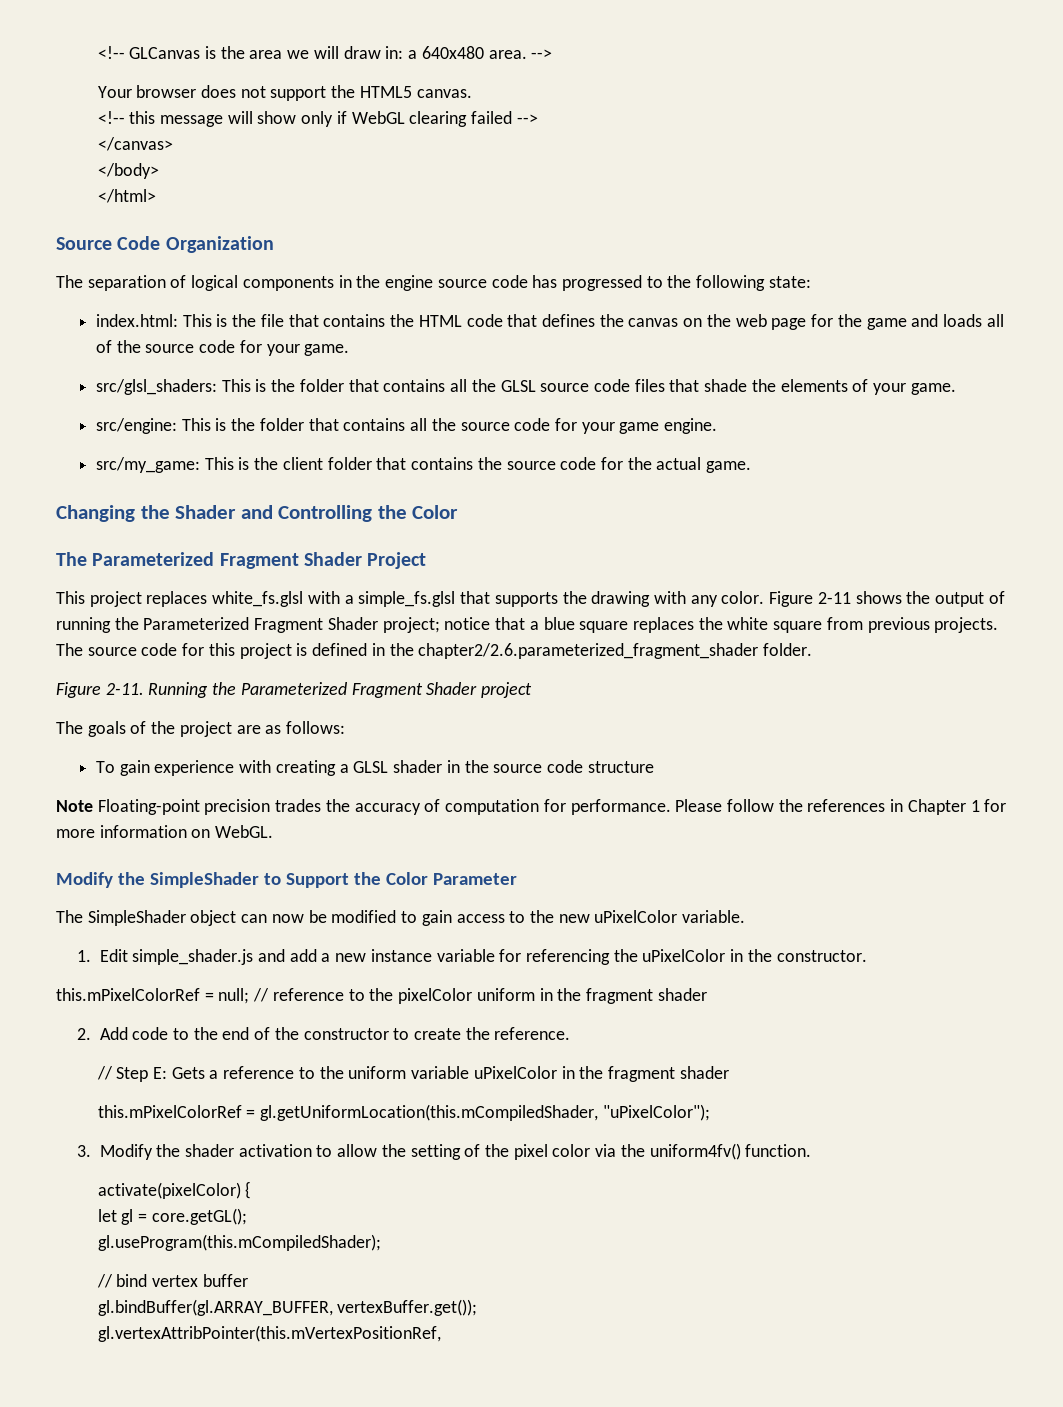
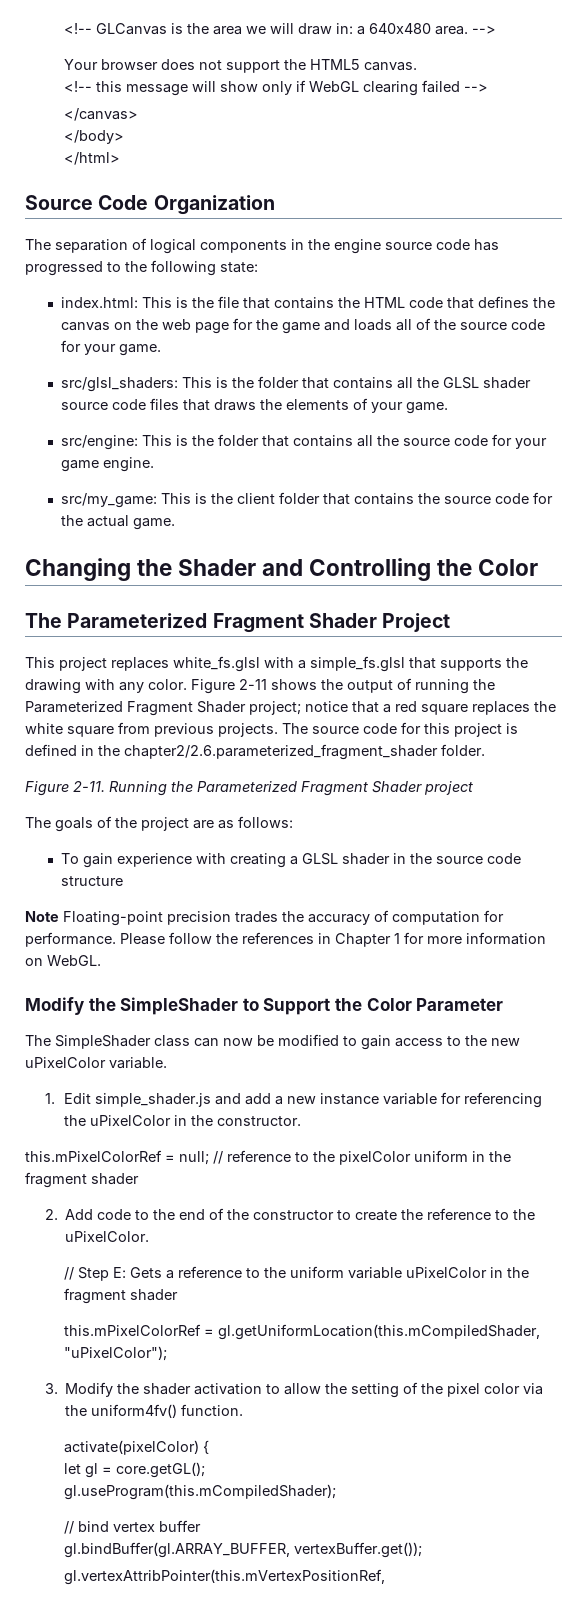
(536, 386) none -> [482,377,531,389] shader
[704,379,748,392] shade -> [213,399,256,411] draws
[543,617,575,630] blue -> [395,701,417,712] red
[190,910,237,926] object -> [154,1035,190,1047] class
[494,1027,571,1040] reference. -> [426,1208,535,1220] [64,1231,149,1242] reference to the uPixelColor.

